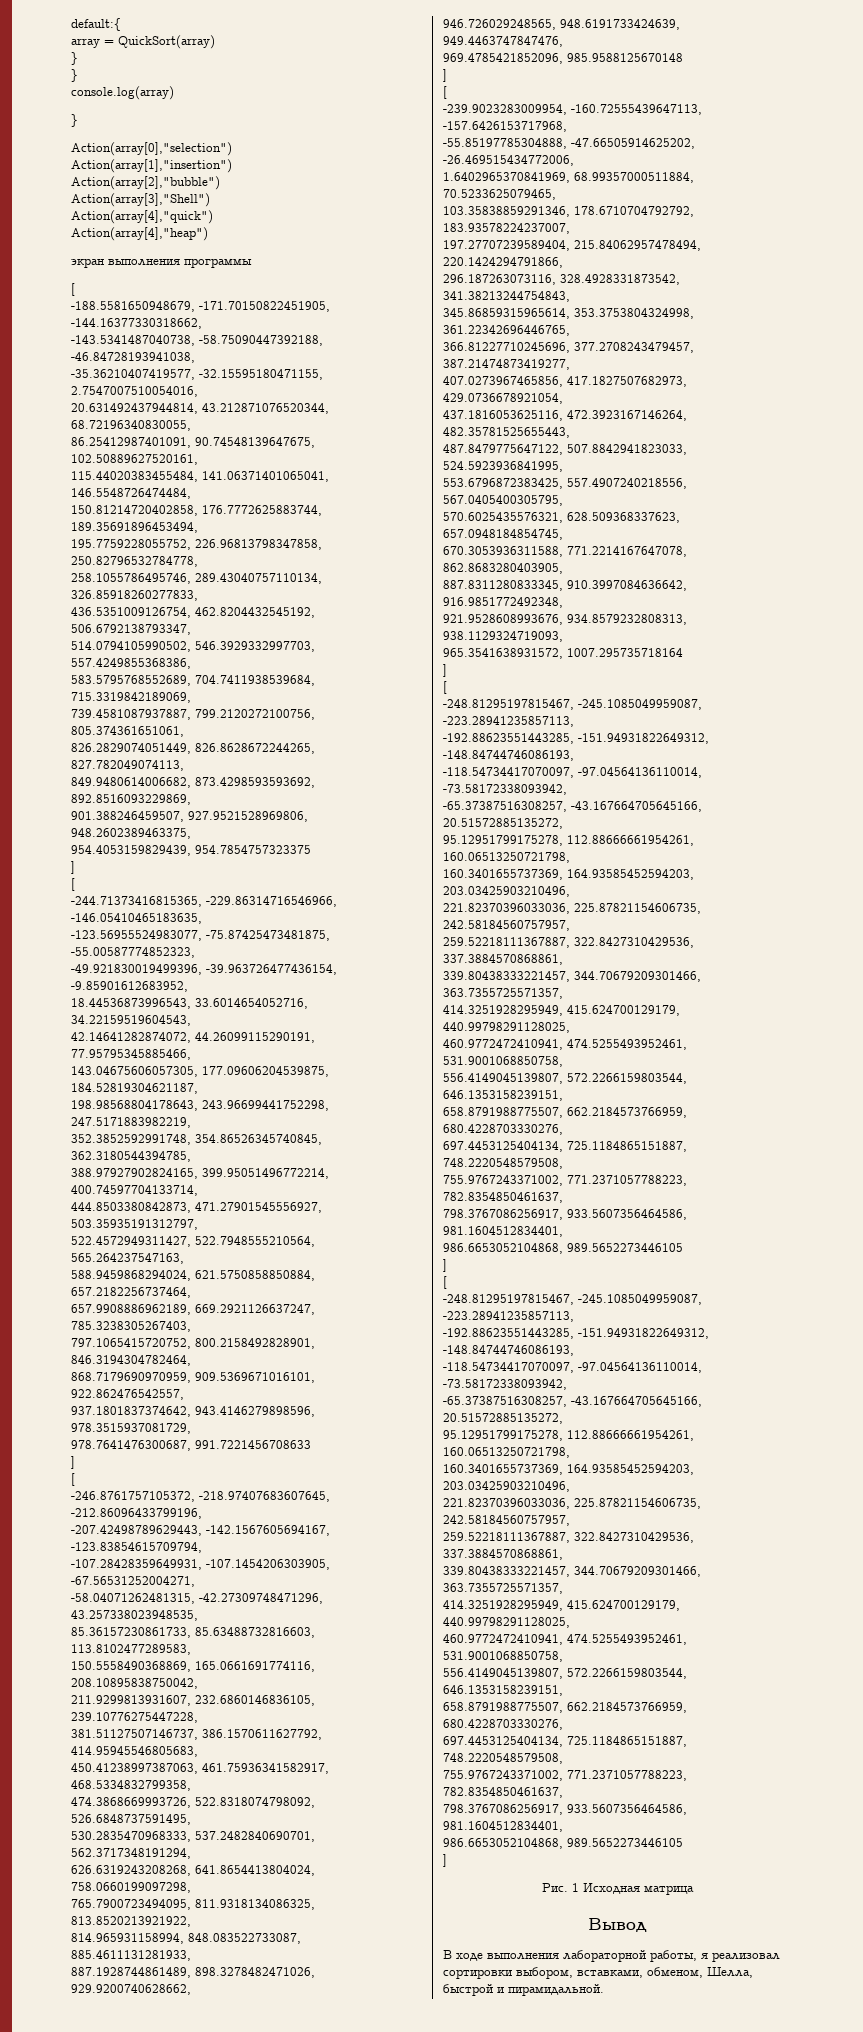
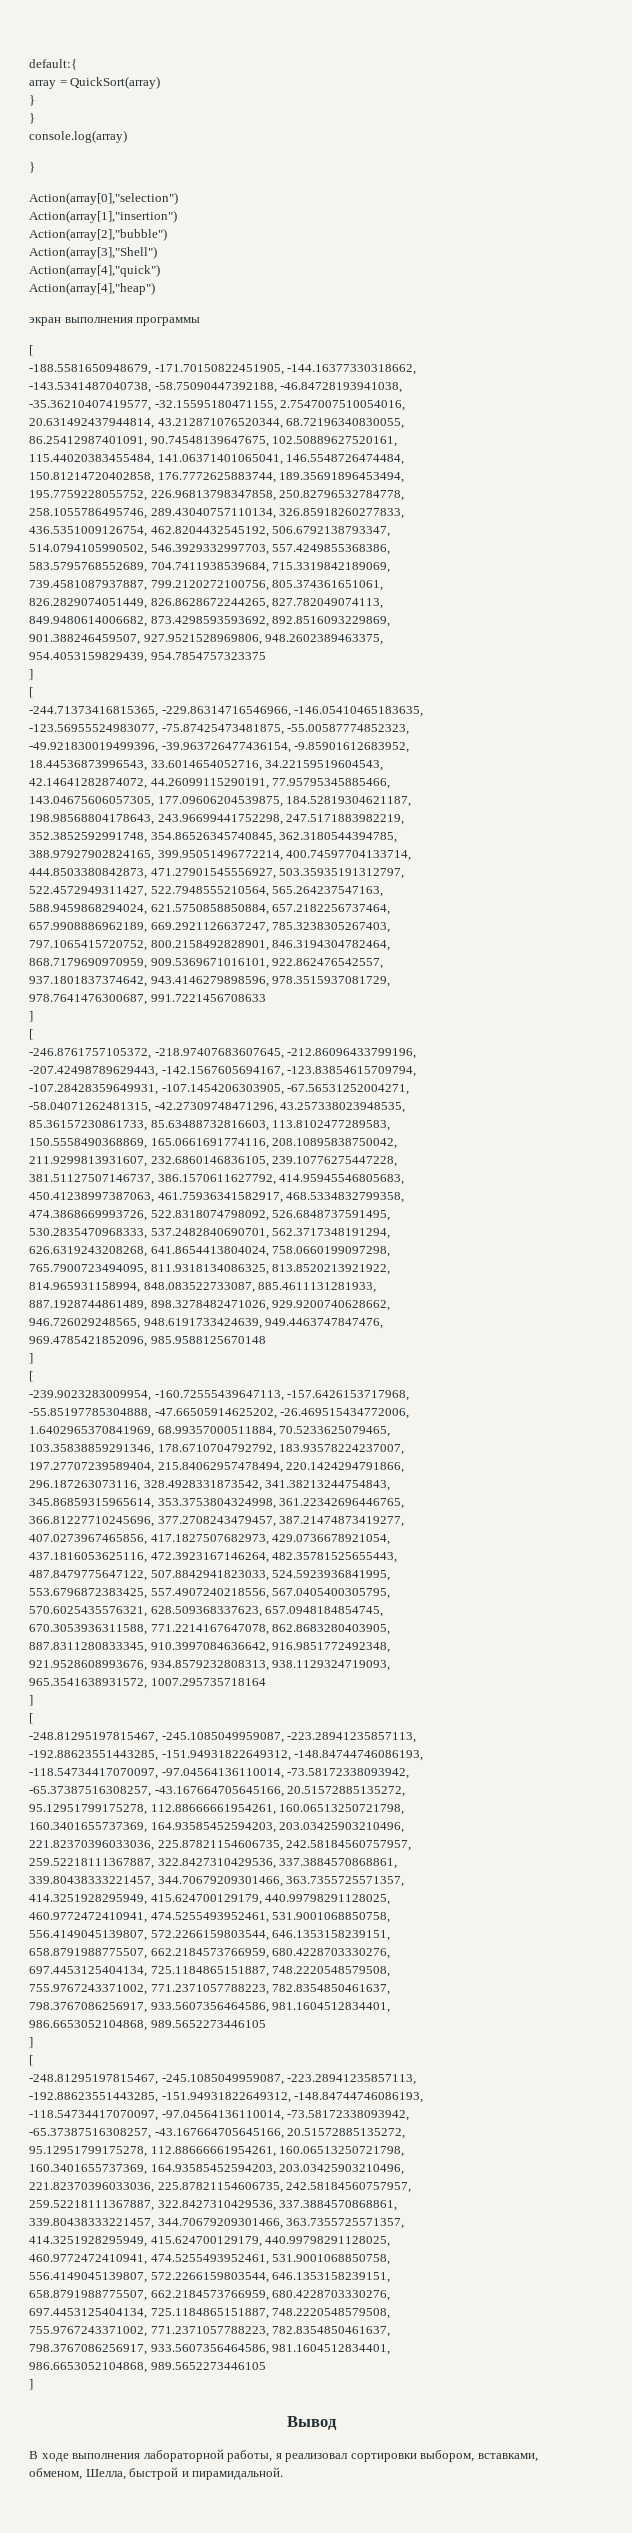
[542,1883,694,1895] // Рис. 1 Исходная матрица -> (33, 2384) none

